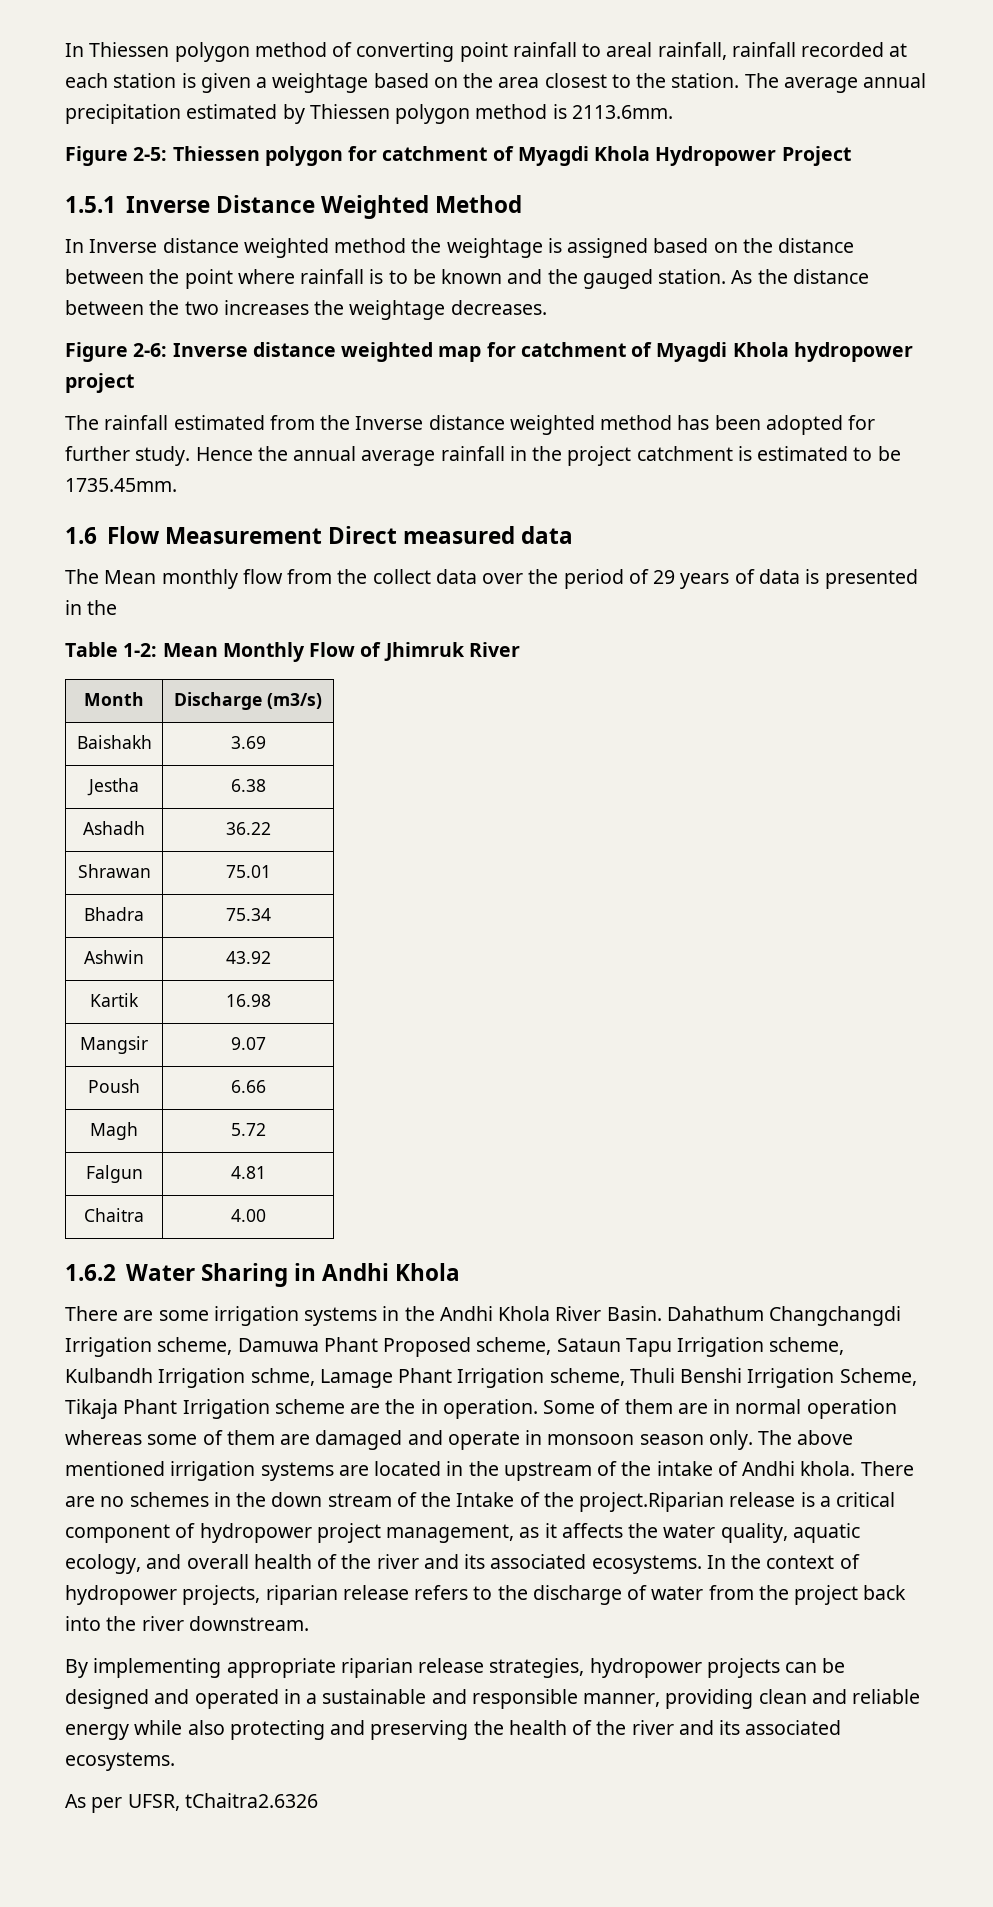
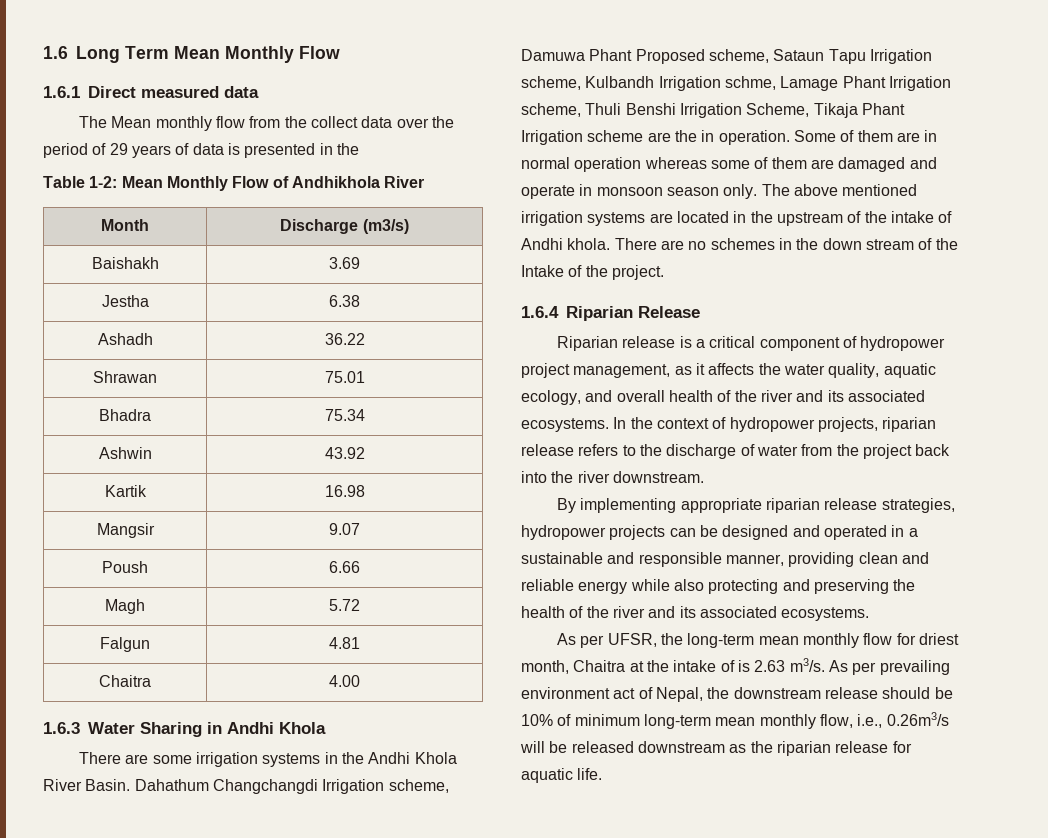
[65,42,908,62] [65,73,927,93] [65,104,673,124] [65,146,851,166] [65,195,522,219] [65,238,855,258] [65,269,869,289] [65,300,547,320] [65,342,913,362] [65,373,134,393] [65,415,876,435] [65,446,901,466] [65,478,177,492] [65,526,322,544] In Thiessen polygon method of converting point rainfall to areal rainfall, rainfall recorded at each station is given a weightage based on the area closest to the station. The average annual precipitation estimated by Thiessen polygon method is 2113.6mm. // Figure 2-5: Thiessen polygon for catchment of Myagdi Khola Hydropower Project // 1.5.1 Inverse Distance Weighted Method // In Inverse distance weighted method the weightage is assigned based on the distance between the point where rainfall is to be known and the gauged station. As the distance between the two increases the weightage decreases. // Figure 2-6: Inverse distance weighted map for catchment of Myagdi Khola hydropower project // The rainfall estimated from the Inverse distance weighted method has been adopted for further study. Hence the annual average rainfall in the project catchment is estimated to be 1735.45mm. // 1.6 Flow Measurement -> [43,46,340,63] [43,86,80,98] 1.6 Long Term Mean Monthly Flow // 1.6.1
[383,642,465,661] Jhimruk -> [291,176,380,188] Andhikhola
[65,1264,116,1281] 1.6.2 -> [43,722,80,734] 1.6.3
[579,1492,725,1512] project.Riparian -> [611,265,664,280] [521,306,700,321] [557,336,619,351] project. // 1.6.4 Riparian Release // Riparian
[184,1793,318,1808] tChaitra2.6326 -> [660,633,959,648] [521,658,950,675] [521,687,953,702] [521,712,949,729] [520,741,912,756] [521,768,603,783] the long-term mean monthly flow for driest month, Chaitra at the intake of is 2.63 m3/s. As per prevailing environment act of Nepal, the downstream release should be 10% of minimum long-term mean monthly flow, i.e., 0.26m3/s will be released downstream as the riparian release for aquatic life.

